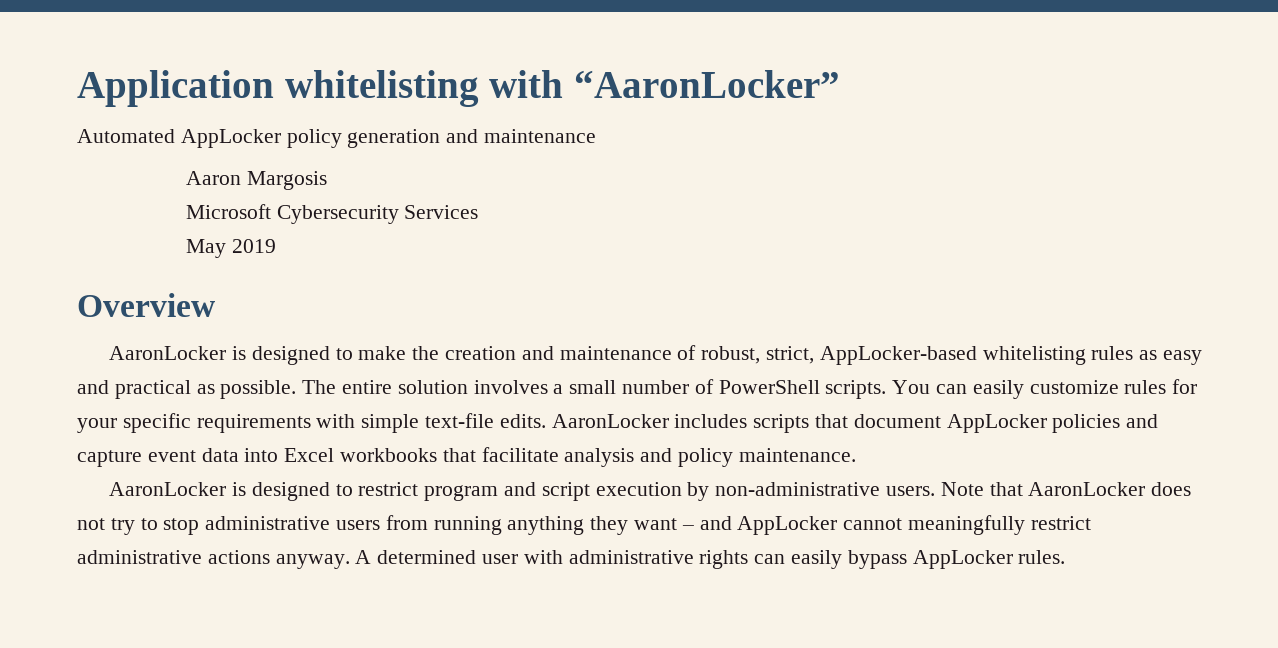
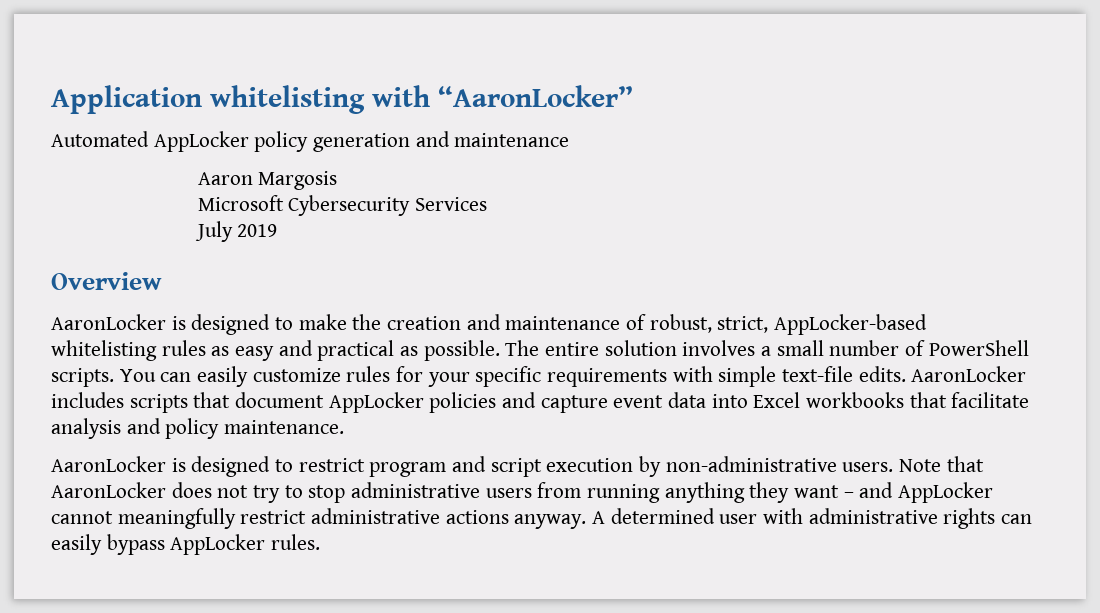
[185,239,226,258] May -> [194,221,233,242] July

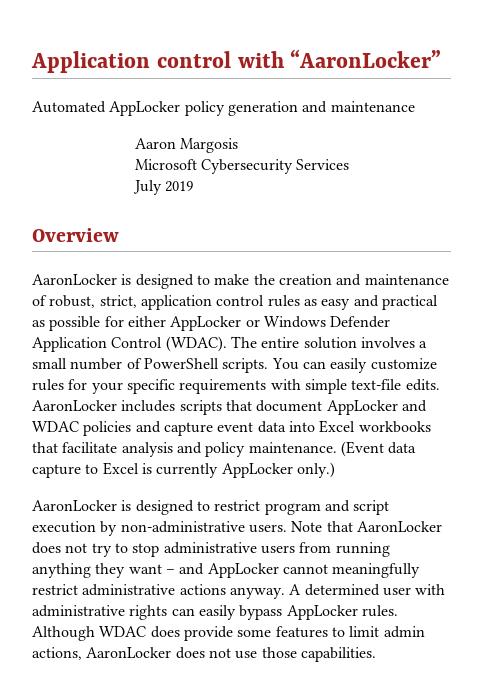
[51,85,365,114] Application whitelisting -> [31,51,231,73] Application control
[774,314,928,335] [51,340,157,361] AppLocker-based whitelisting -> [140,295,265,310] application control
[423,340,500,361] possible. -> [49,316,391,331] [32,336,227,352] possible for either AppLocker or Windows Defender Application Control (WDAC).
(424, 402) none -> [401,400,427,412] [32,421,79,432] and WDAC
(345, 427) none -> [340,441,417,457] [32,462,335,478] (Event data capture to Excel is currently AppLocker only.)
(321, 542) none -> [32,626,425,641] [32,647,376,662] Although WDAC does provide some features to limit admin actions, AaronLocker does not use those capabilities.

